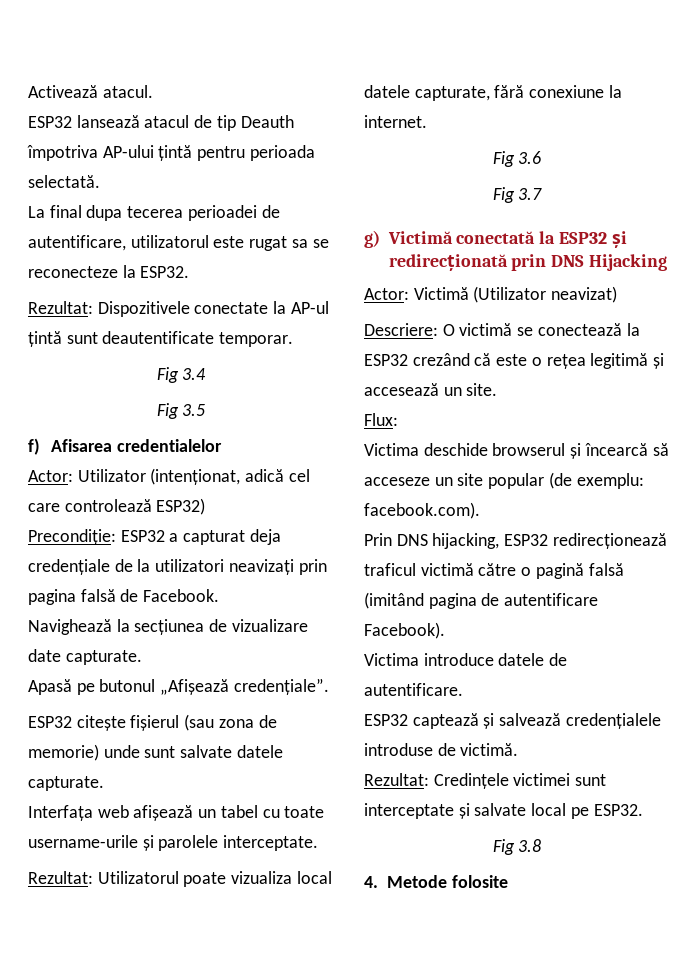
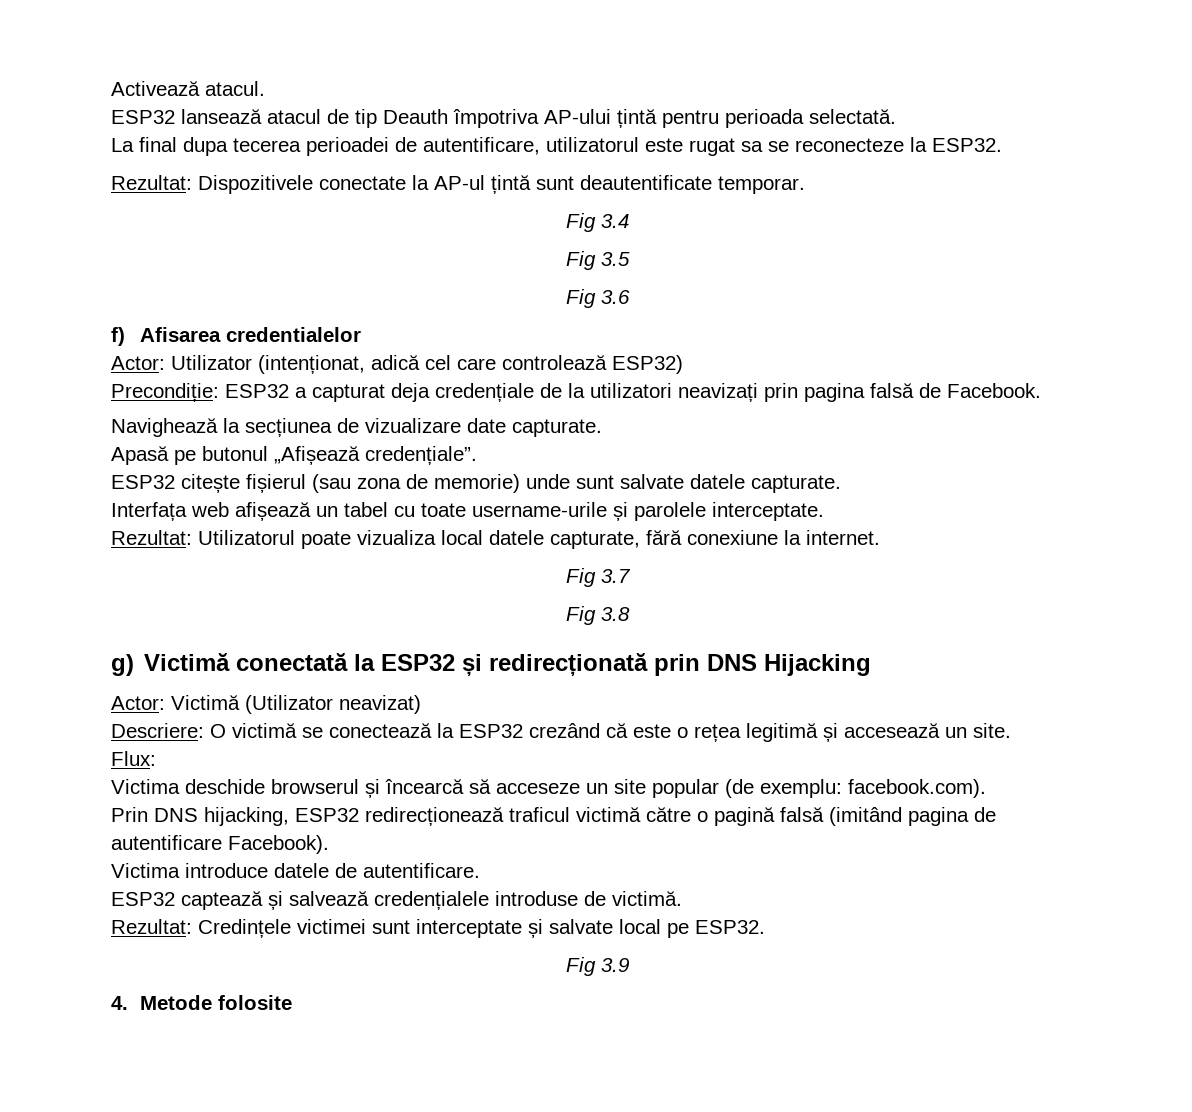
(206, 410) none -> [566,289,630,308] // Fig 3.6
[518,151,542,164] [492,187,543,203] 3.6 // Fig 3.7 -> [601,569,631,583] [566,606,630,625] 3.7 // Fig 3.8
[518,839,542,852] 3.8 -> [601,958,629,972] 3.9

